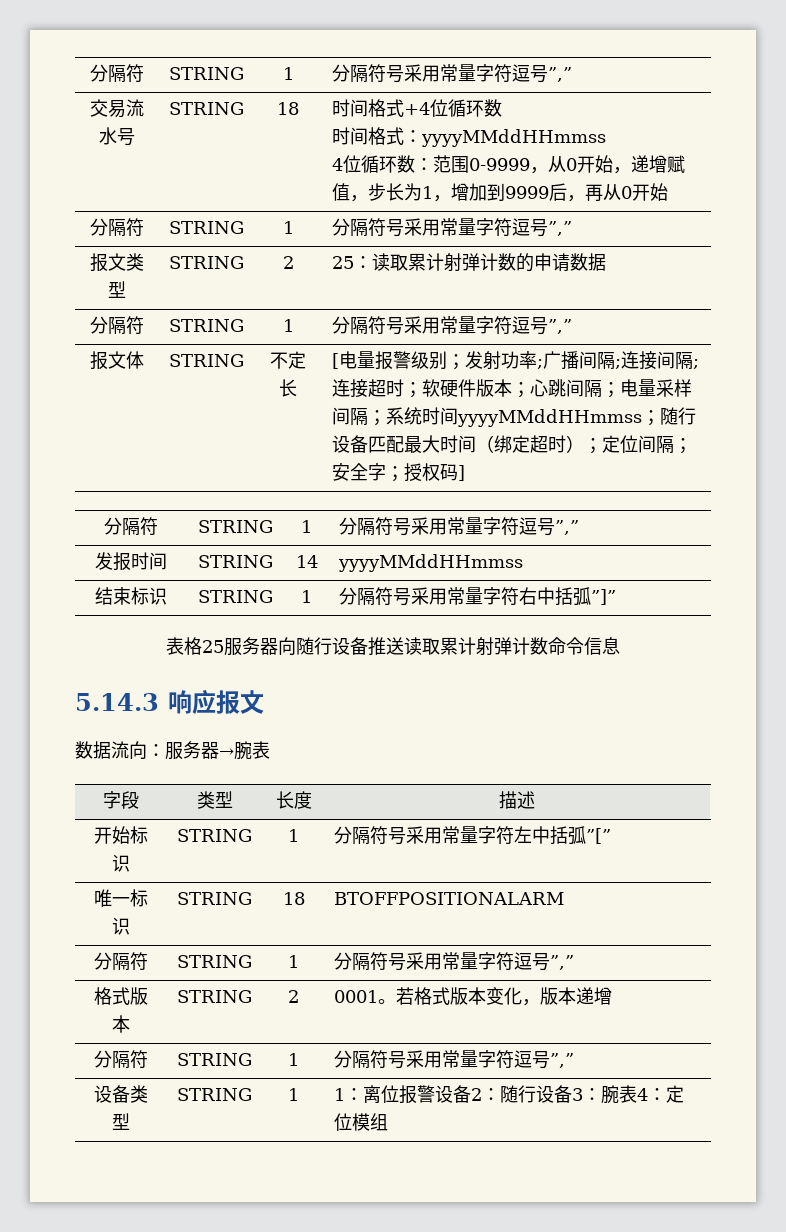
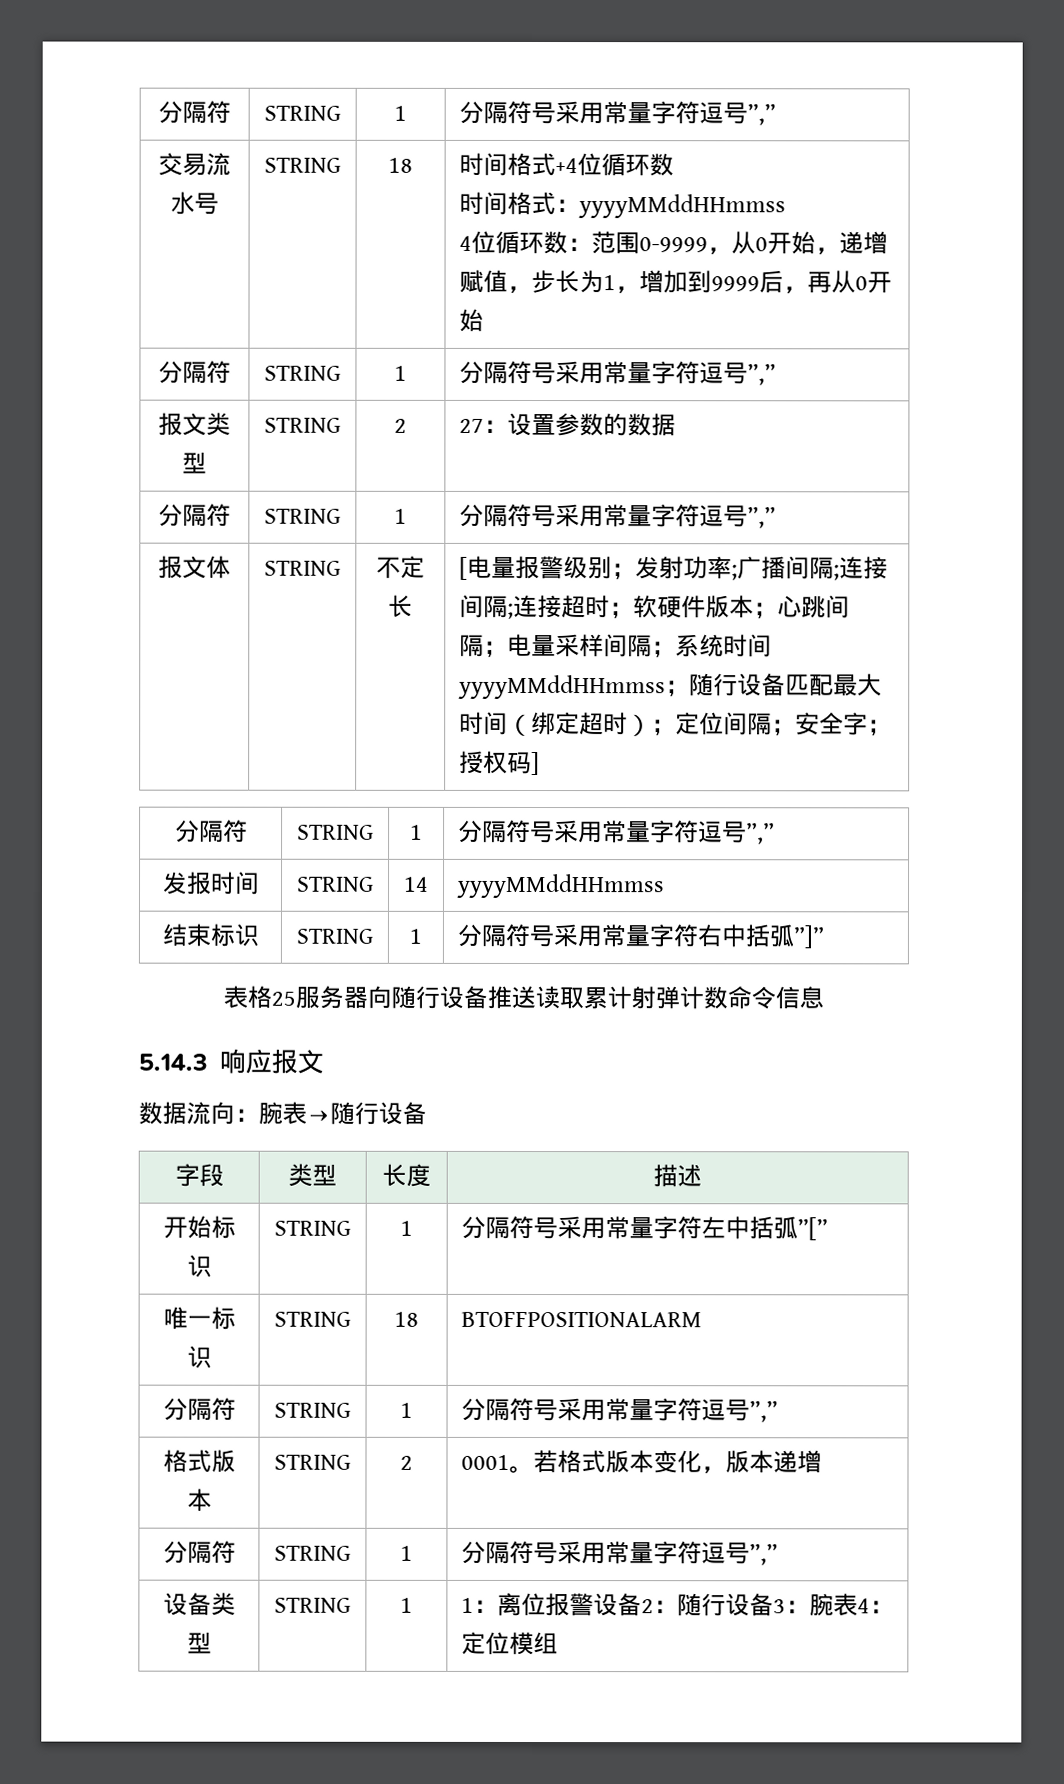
[331,253,570,272] 25：读取累计射弹计数的申请 -> [458,412,628,437] 27：设置参数的
[165,741,270,760] 服务器→腕表 -> [258,1101,427,1125] 腕表→随行设备

